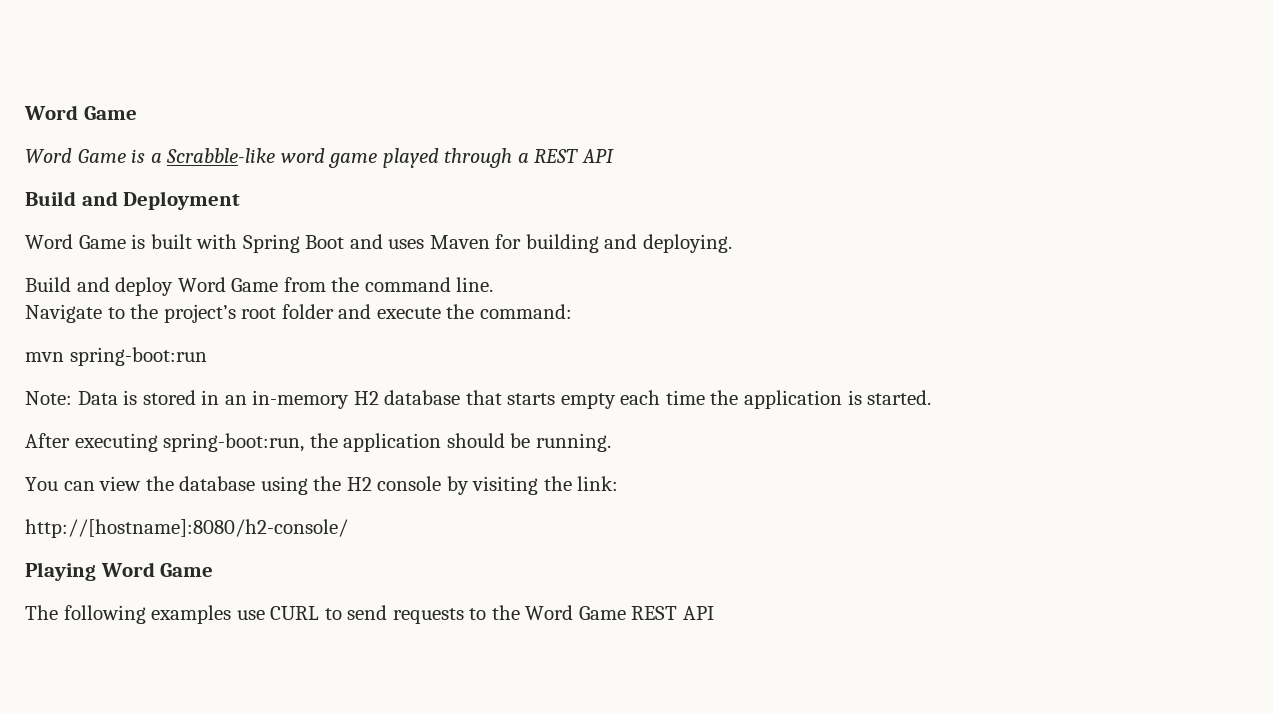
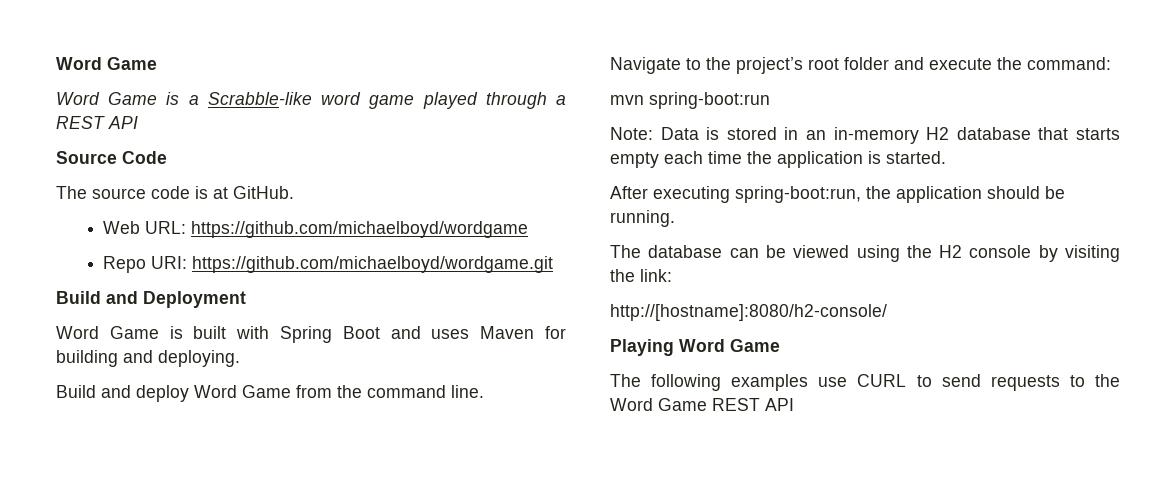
(614, 156) none -> [56,151,167,164] [56,186,294,199] [103,221,529,238] [103,256,554,273] // Source Code // The source code is at GitHub. // Web URL: https://github.com/michaelboyd/wordgame // Repo URI: https://github.com/michaelboyd/wordgame.git
[25,476,256,491] You can view the database -> [610,245,850,258] The database can be viewed

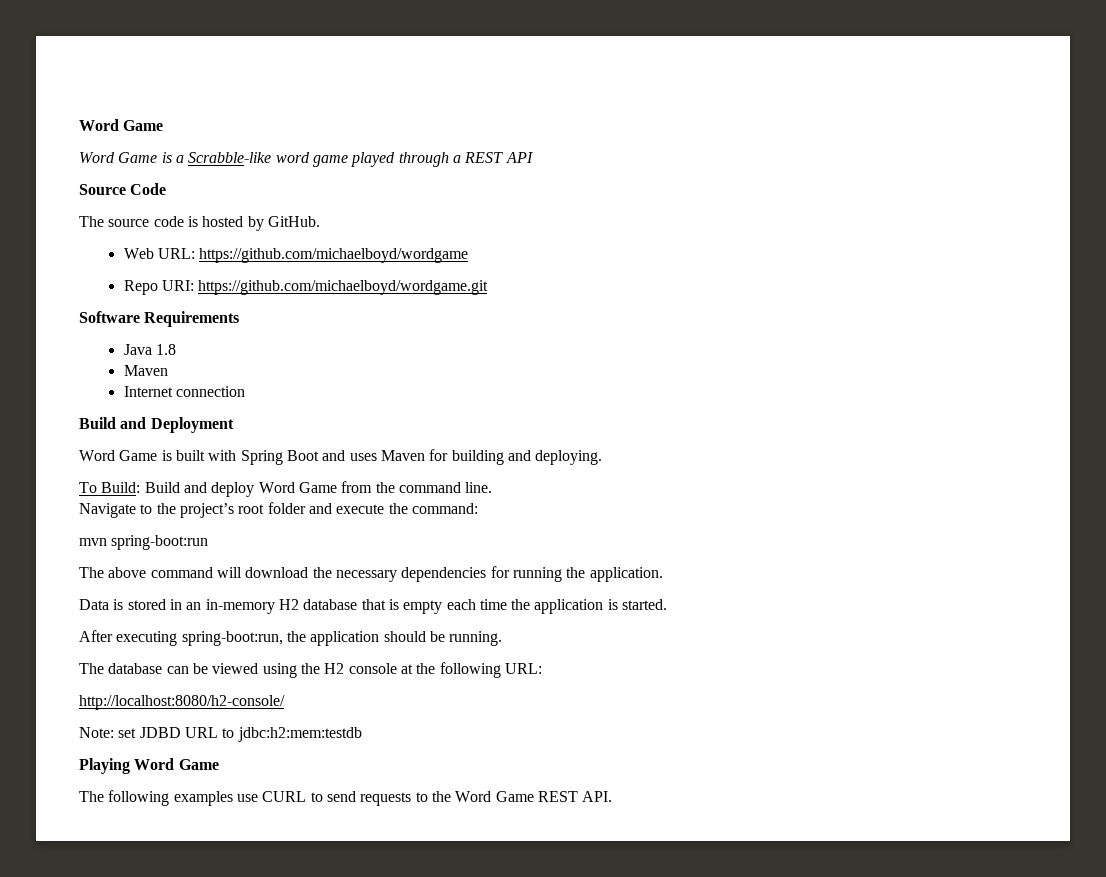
[213,187,228,199] at -> [202,216,264,231] hosted by
(554, 264) none -> [79,311,240,327] [123,344,176,355] [123,365,168,376] [123,386,245,397] // Software Requirements // Java 1.8 // Maven // Internet connection
(240, 358) none -> [79,482,141,493] To Build:
[610,127,653,140] Note: -> [79,566,663,582] The above command will download the necessary dependencies for running the application. //
[1076,128,1120,140] starts -> [388,599,399,610] is
[1038,245,1120,262] [610,269,672,282] [610,304,887,321] by visiting the link: // http://[hostname]:8080/h2-console/ -> [400,662,542,678] [79,695,285,710] [79,727,362,742] at the following URL: // http://localhost:8080/h2-console/ // Note: set JDBD URL to jdbc:h2:mem:testdb
[765,398,794,411] API -> [582,791,613,802] API.

